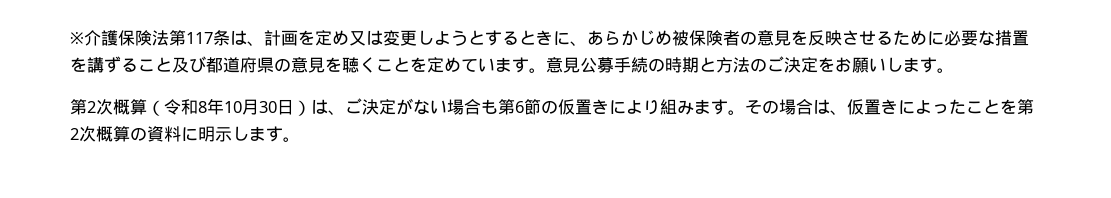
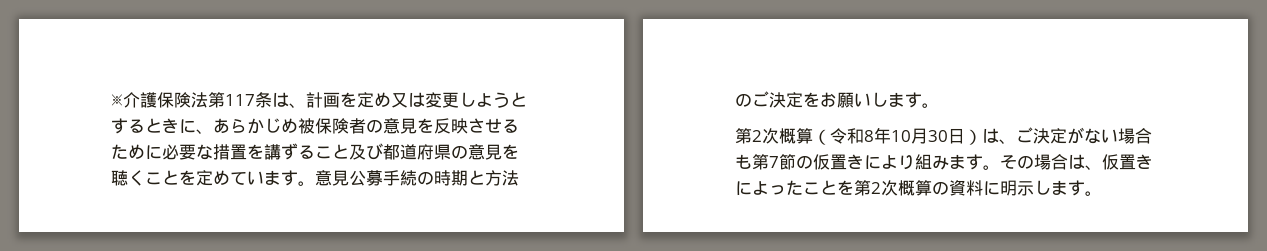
[515,101,524,113] 6 -> [769,156,779,168] 7

